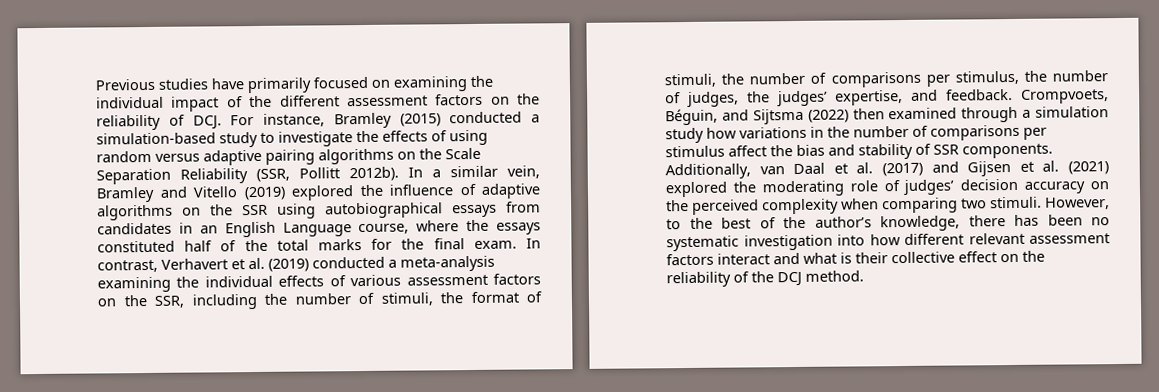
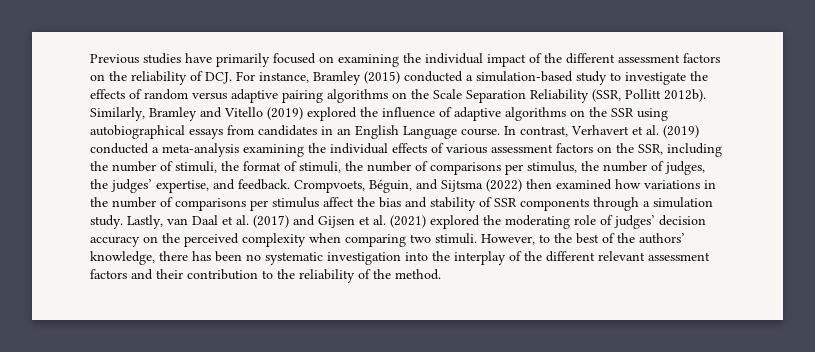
[449,129,488,146] using -> (142, 94) none
[408,165,540,179] In a similar vein, -> [90,107,145,121] Similarly,
[358,219,541,235] [97,238,517,253] course, where the essays constituted half of the total marks for the final exam. -> [461,128,500,136] course.
[961,106,1109,123] [665,127,704,144] through a simulation study -> (612, 184) none
[962,143,1053,159] [665,163,751,180] components. Additionally, -> [520,197,713,211] [90,215,163,229] components through a simulation study. Lastly,
[814,216,872,228] author’s -> [639,233,685,244] authors’
[869,232,1110,246] [666,251,1019,266] how different relevant assessment factors interact and what is their collective effect on -> [432,251,710,265] [90,269,273,280] the interplay of the different relevant assessment factors and their contribution to
[777,271,802,287] DCJ -> (391, 274) none

